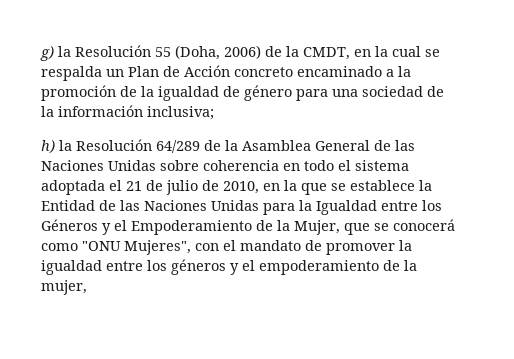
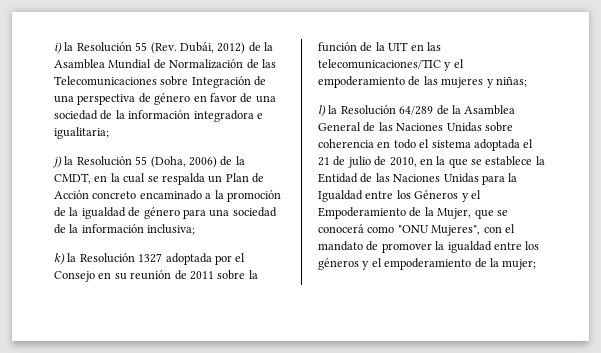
[40,46,54,61] g) -> [54,42,273,54] [54,59,276,69] [54,76,267,88] [54,93,276,105] [54,110,263,122] [54,127,109,139] [53,156,62,168] i) la Resolución 55 (Rev. Dubái, 2012) de la Asamblea Mundial de Normalización de las Telecomunicaciones sobre Integración de una perspectiva de género en favor de una sociedad de la información integradora e igualitaria; // j)
[41,140,55,153] h) -> [54,253,246,265] [54,270,258,282] [318,42,441,52] [318,59,464,71] [318,76,527,88] [318,105,326,117] k) la Resolución 1327 adoptada por el Consejo en su reunión de 2011 sobre la función de la UIT en las telecomunicaciones/TIC y el empoderamiento de las mujeres y niñas; // l)
[41,280,87,295] mujer, -> [502,259,537,270] mujer;

